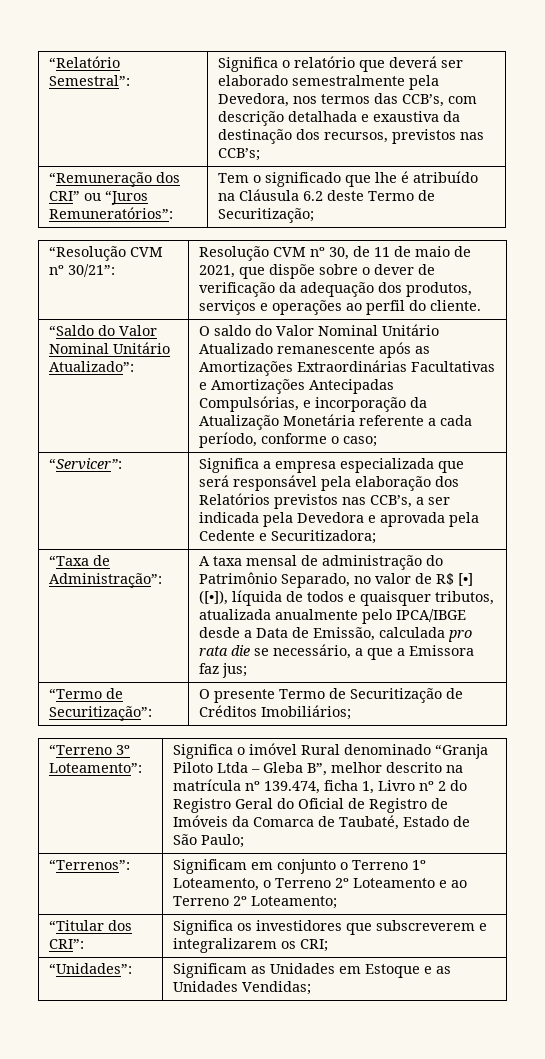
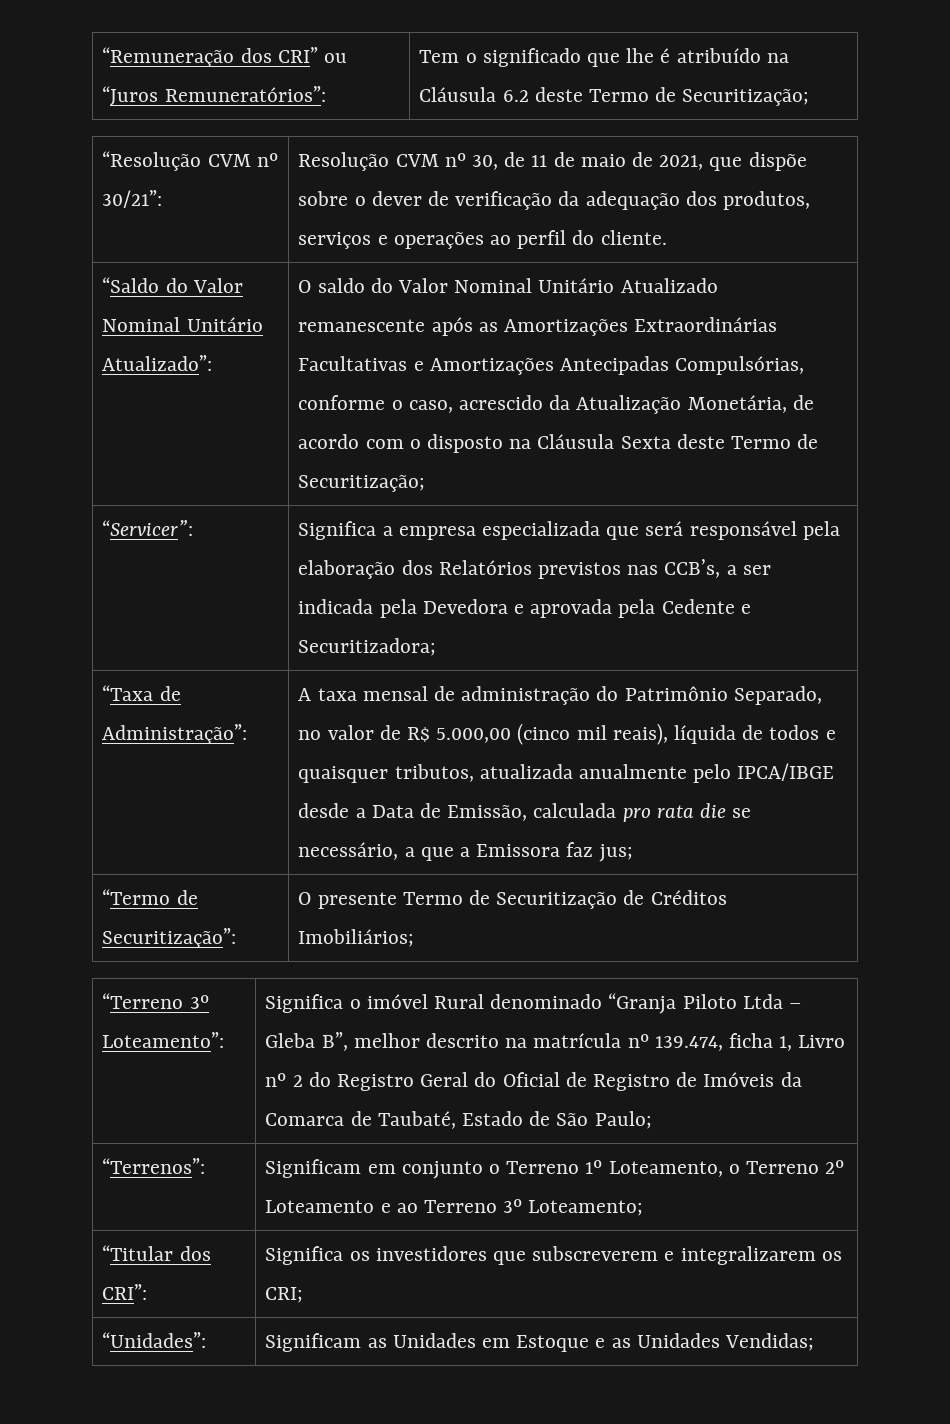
[49,56,121,68] [49,75,131,86] [218,56,464,72] [218,75,440,90] [218,93,478,107] [218,111,461,126] [218,129,485,144] [218,148,261,161] “Relatório Semestral”: | Significa o relatório que deverá ser elaborado semestralmente pela Devedora, nos termos das CCB’s, com descrição detalhada e exaustiva da destinação dos recursos, previstos nas CCB’s; // -> (102, 57) none
[303,397,428,412] [199,414,473,430] [199,432,378,448] e incorporação da Atualização Monetária referente a cada período, conforme o caso; -> [298,395,814,414] [298,434,819,453] [298,475,426,492] conforme o caso, acrescido da Atualização Monetária, de acordo com o disposto na Cláusula Sexta deste Termo de Securitização;
[458,573,474,586] [199,590,229,605] [•] ([•]), -> [436,723,668,745] 5.000,00 (cinco mil reais),
[233,896,248,906] 2º -> [503,1199,523,1213] 3º

